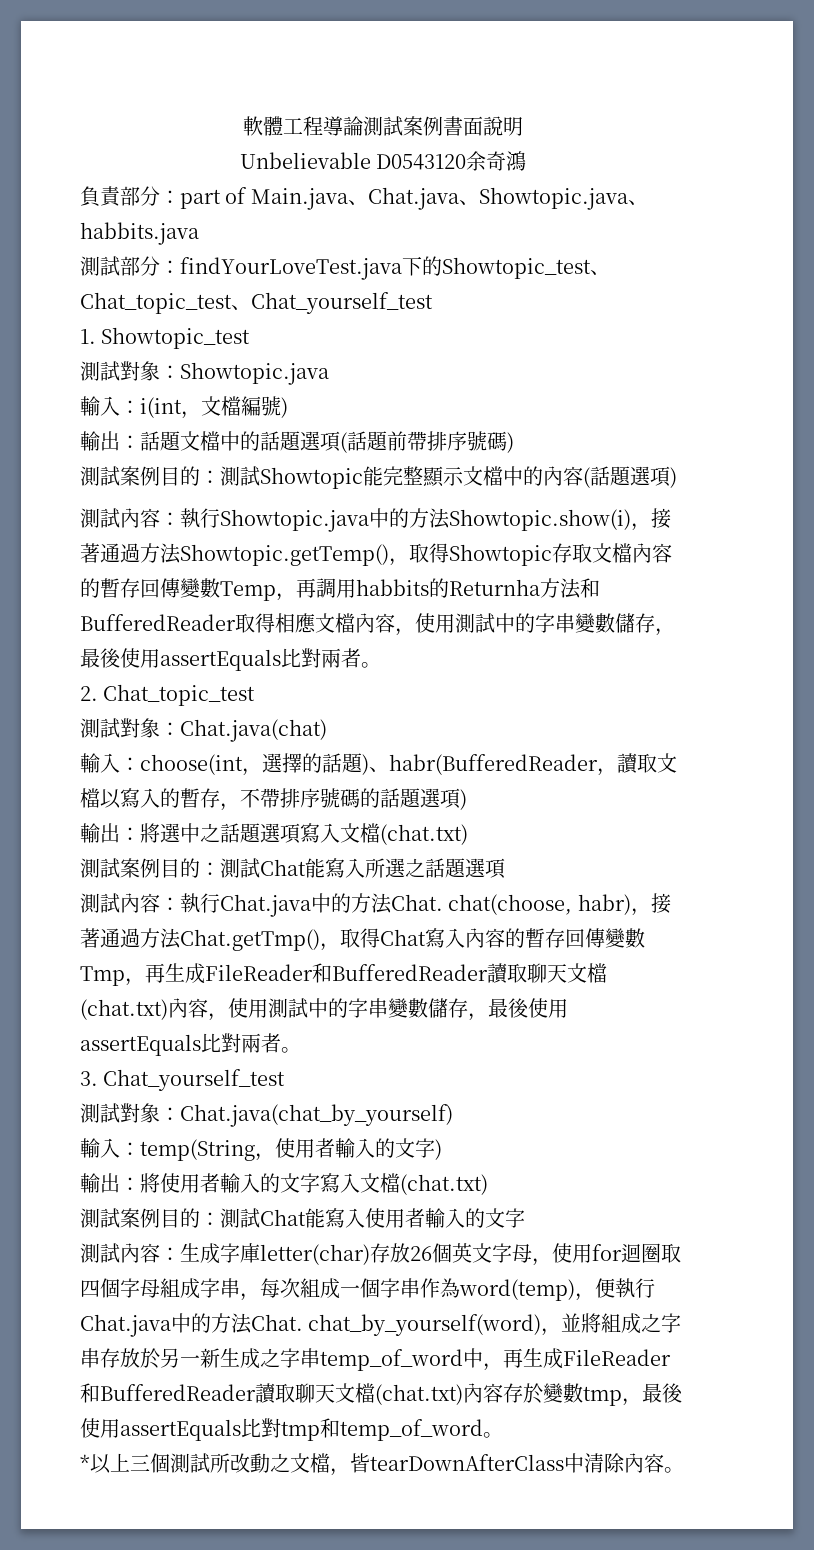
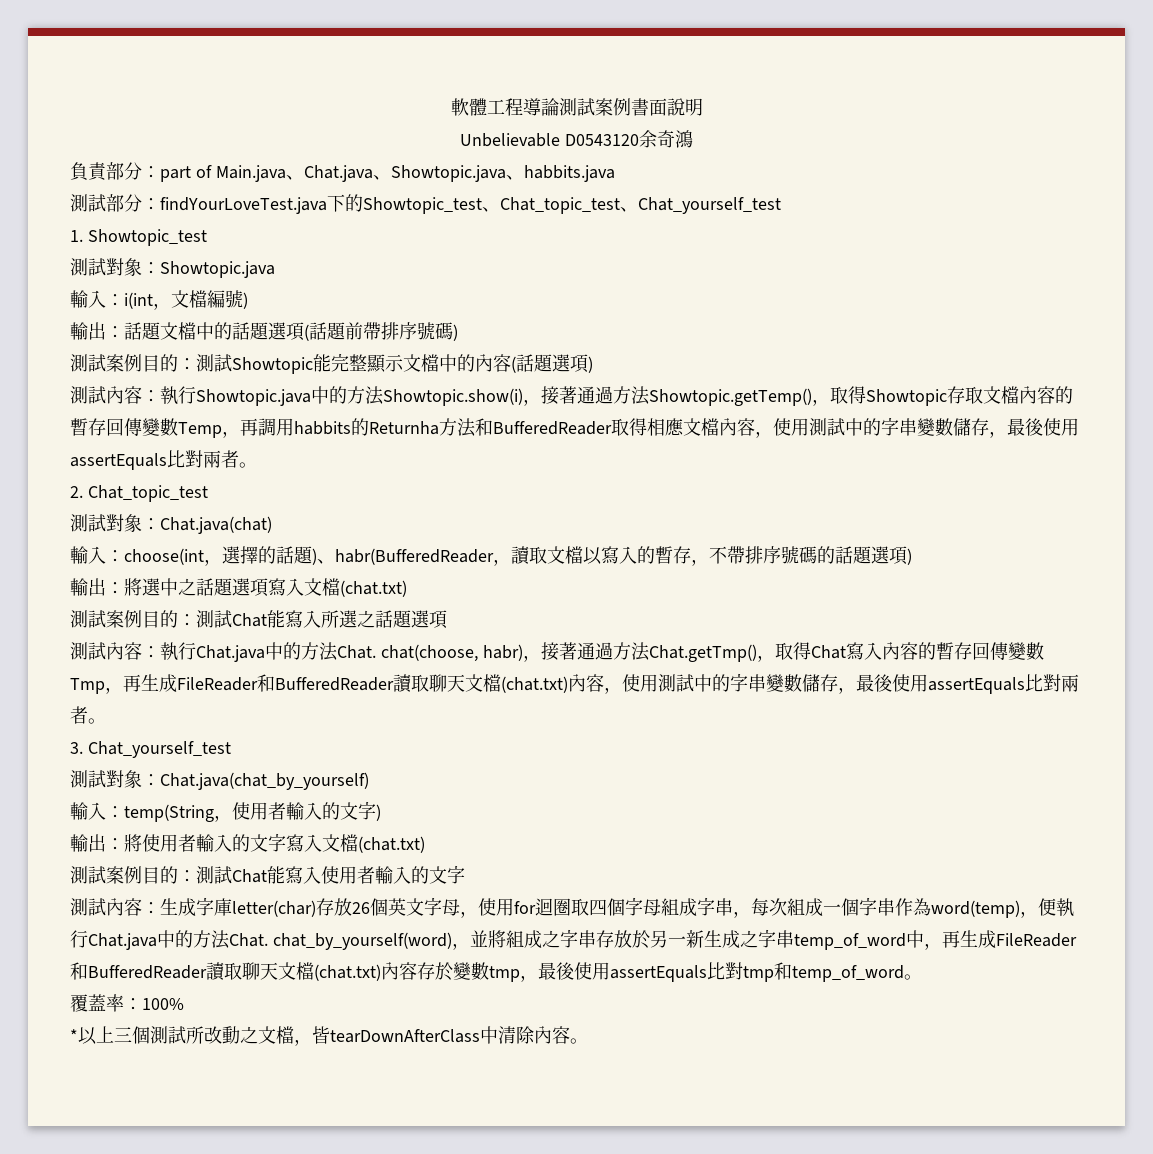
(503, 1435) none -> [70,994,184,1012] // 覆蓋率：100%

